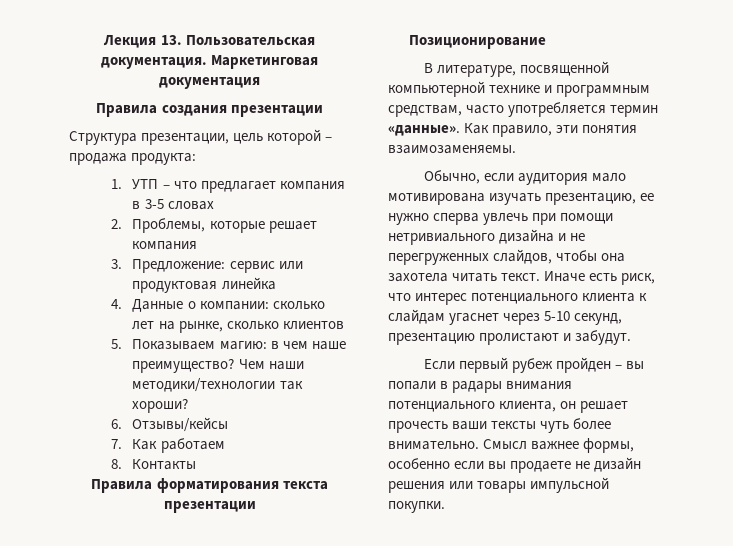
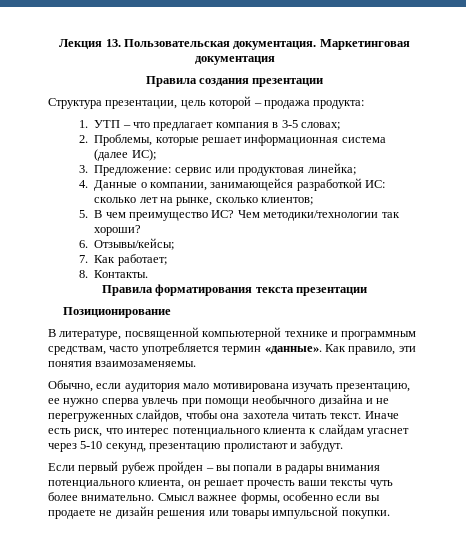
[167,201,214,210] словах -> [300,122,340,130] словах;
[132,241,198,250] компания -> [244,134,386,146] [94,149,156,161] информационная система (далее ИС);
[221,277,276,290] линейка -> [307,163,356,175] линейка;
[199,301,269,310] компании: -> [150,178,386,191] компании, занимающейся разработкой ИС:
[282,321,344,330] клиентов -> [261,197,314,205] клиентов;
[132,339,346,350] [132,358,304,373] Показываем магию: в чем наше преимущество? Чем наши -> [94,210,260,221] В чем преимущество ИС? Чем
[132,417,229,432] Отзывы/кейсы -> [94,238,175,250] Отзывы/кейсы;
[160,438,225,453] работаем -> [117,254,167,266] работает;
[132,459,197,470] Контакты -> [94,270,149,278] Контакты.
[388,233,495,245] нетривиального -> [252,395,316,404] необычного

